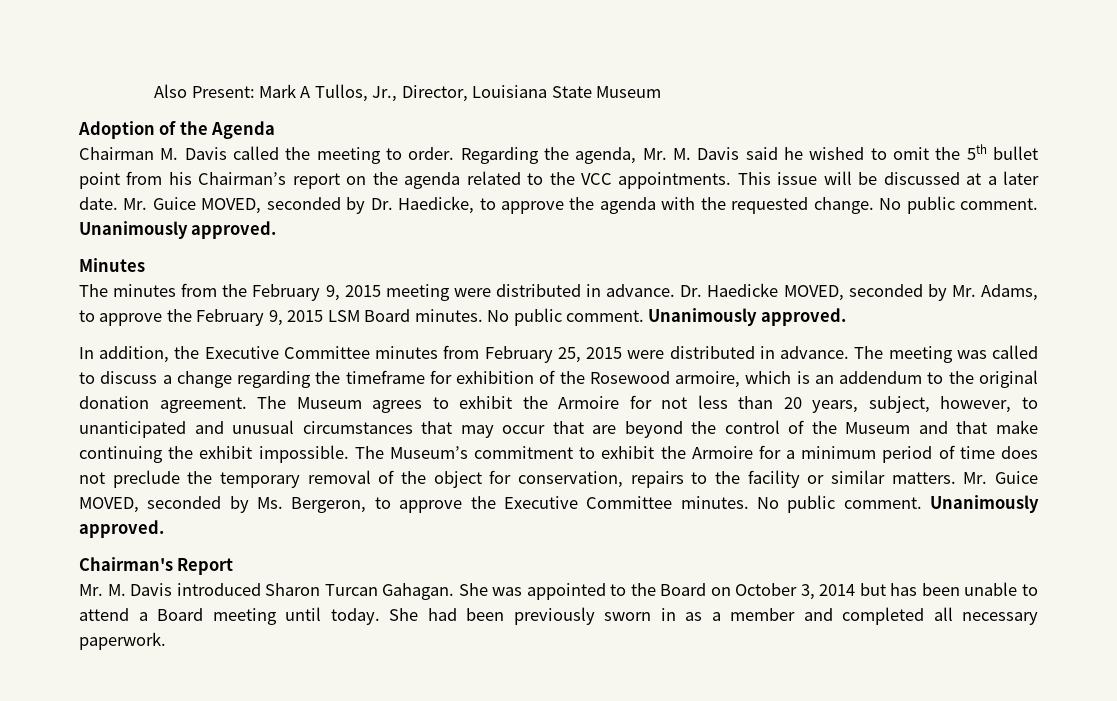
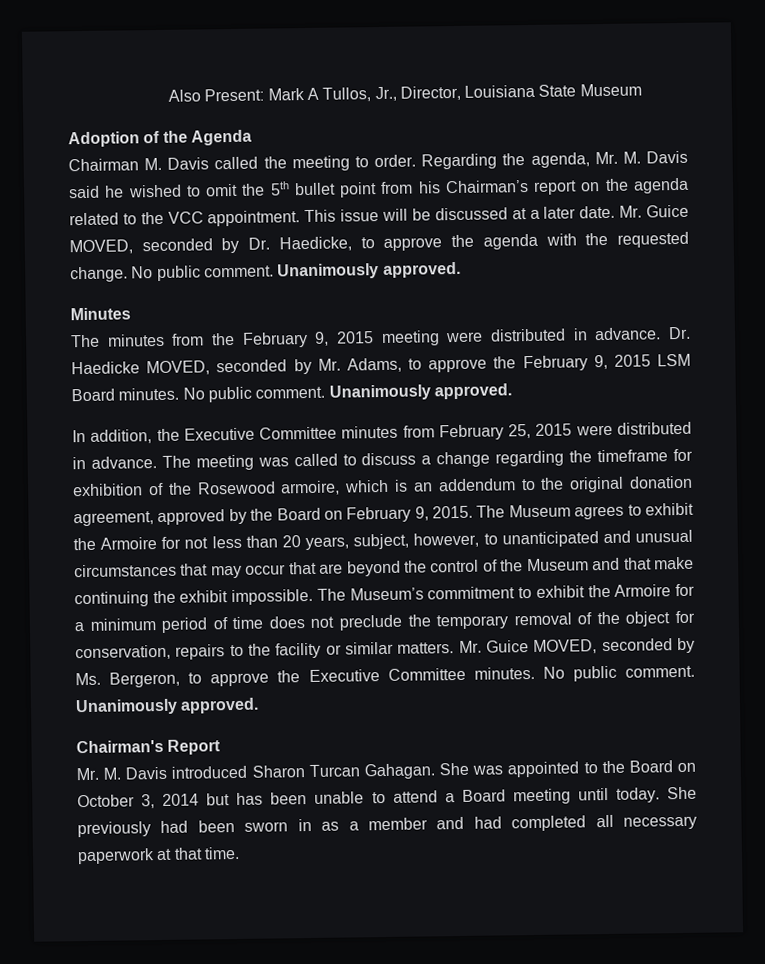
[618,172,732,189] appointments. -> [207,210,301,227] appointment.
[159,397,247,413] agreement. -> [73,505,474,527] agreement, approved by the Board on February 9, 2015.
(418, 614) none -> [77,821,151,838] previously
[513,607,595,625] previously -> (235, 826) none
(833, 614) none -> [473,816,502,829] had
[79,632,166,650] paperwork. -> [77,846,240,865] paperwork at that time.

